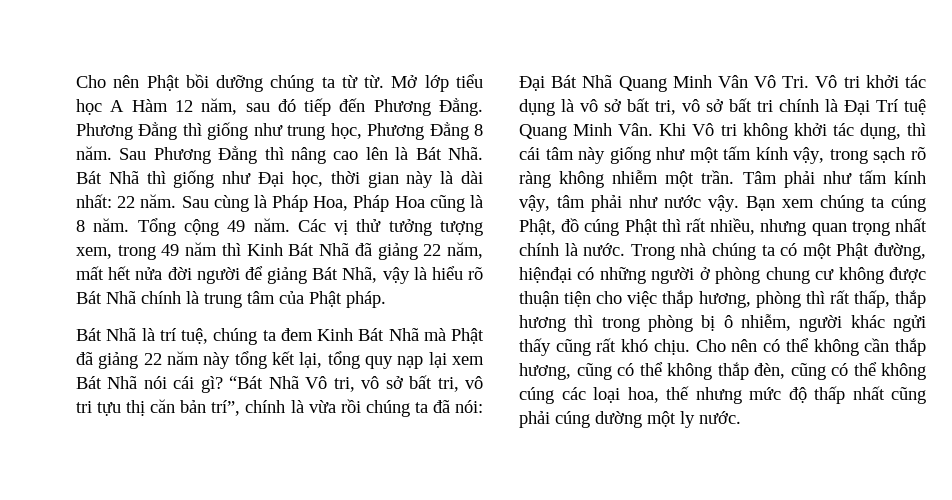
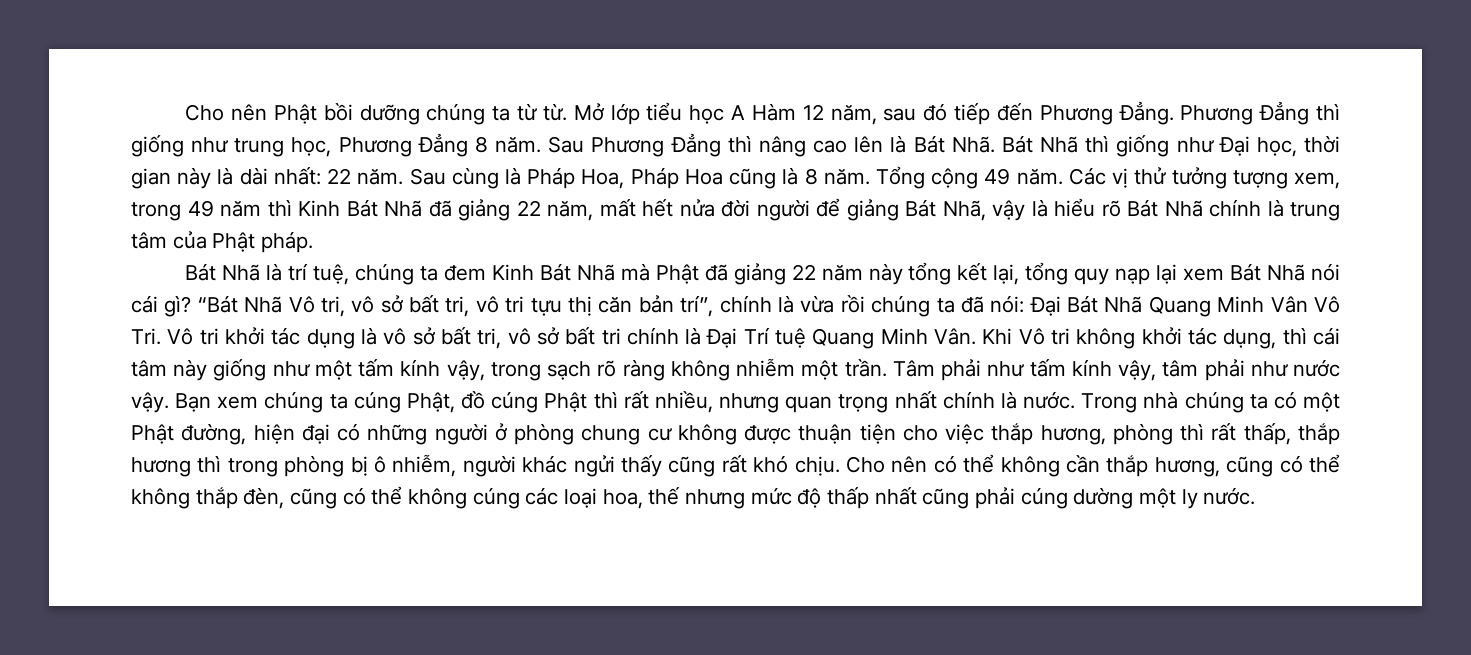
[519,267,572,283] hiệnđại -> [253,424,330,444] hiện đại

